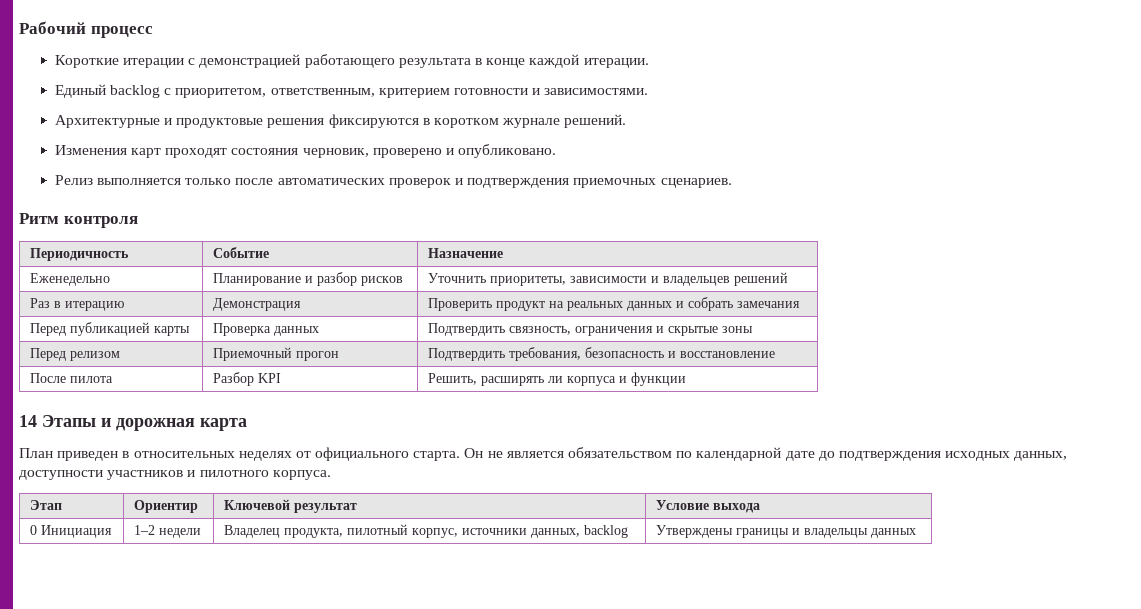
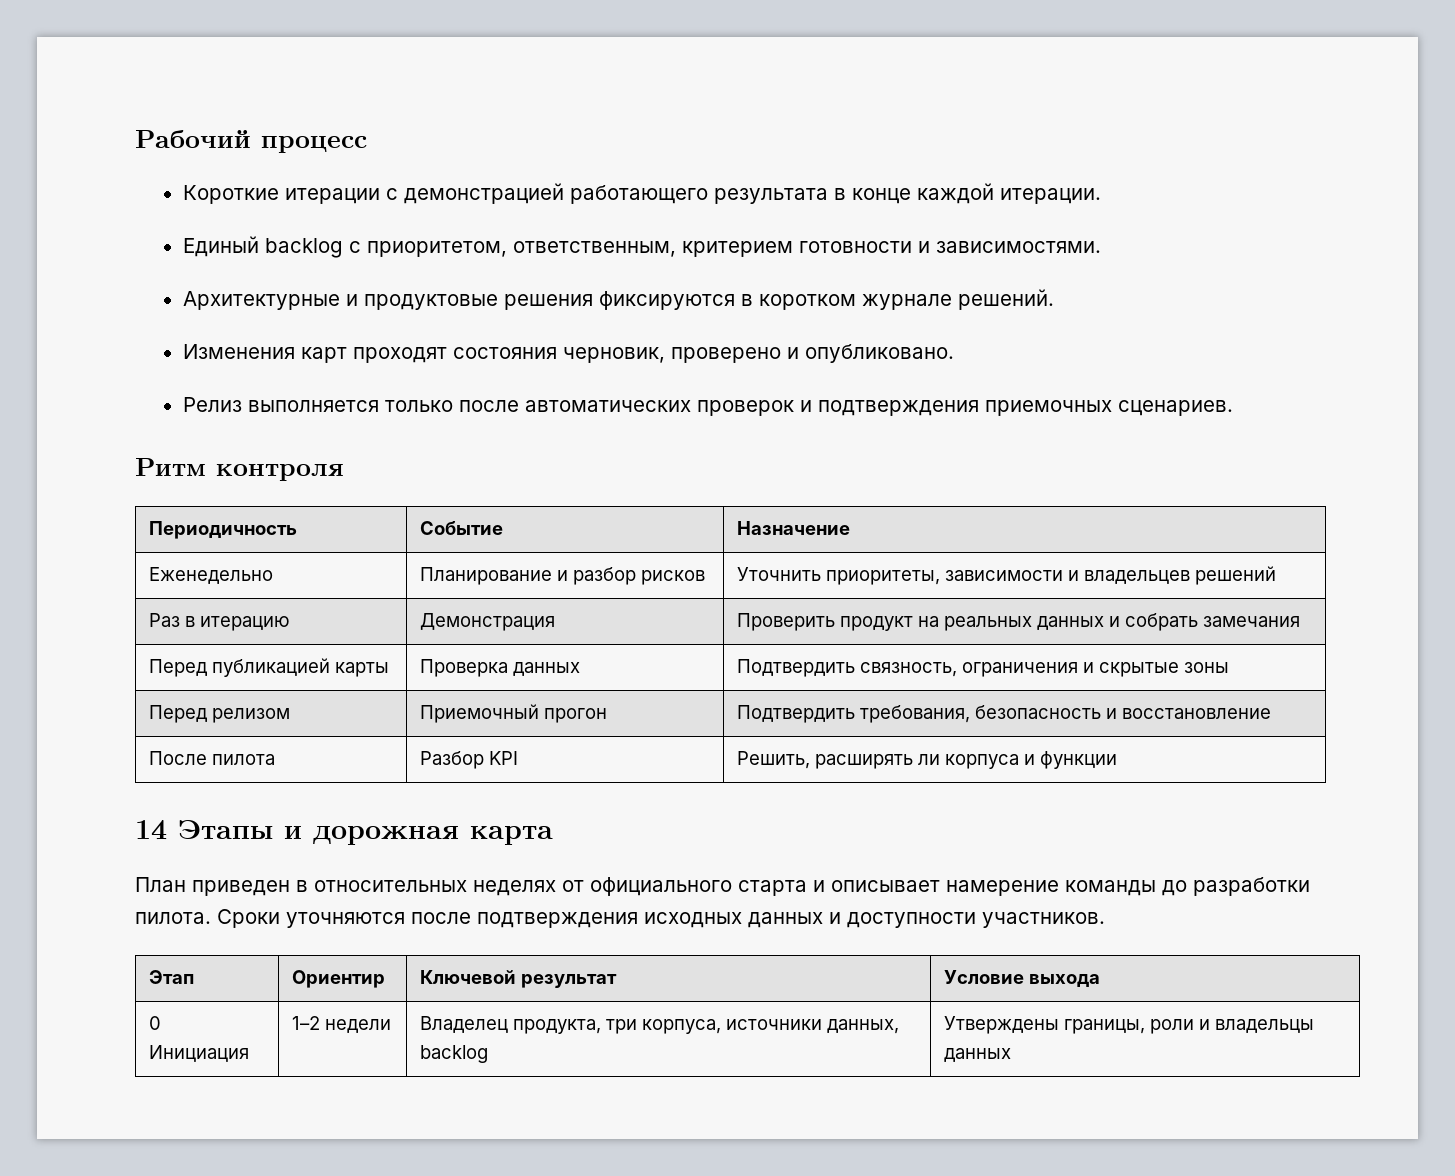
[413,447,1068,461] [19,470,331,480] старта. Он не является обязательством по календарной дате до подтверждения исходных данных, доступности участников и пилотного корпуса. -> [738,877,1310,896] [135,909,1105,928] старта и описывает намерение команды до разработки пилота. Сроки уточняются после подтверждения исходных данных и доступности участников.
[346,524,458,538] пилотный корпус, -> [605,1019,721,1034] три корпуса,
[735,528,789,538] границы -> [1063,1019,1194,1034] границы, роли

